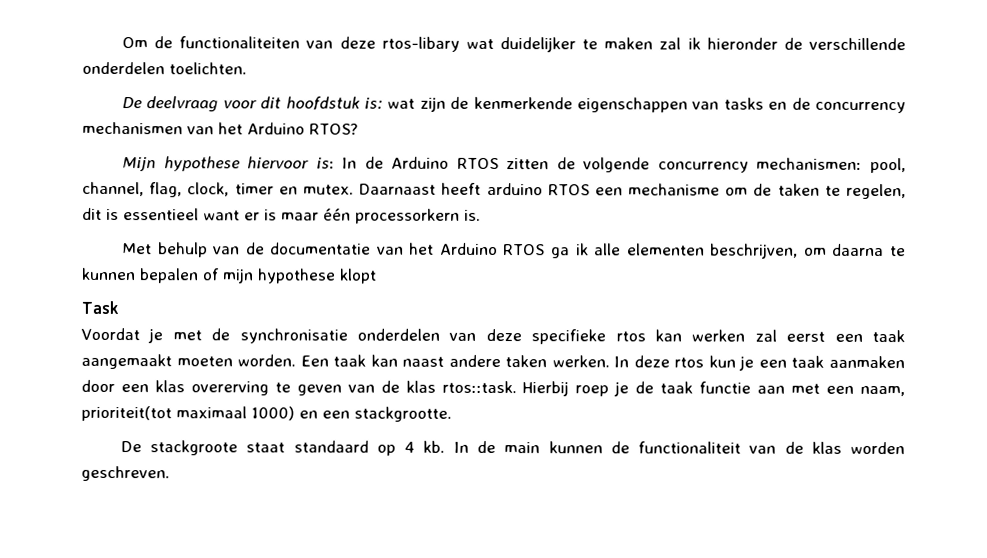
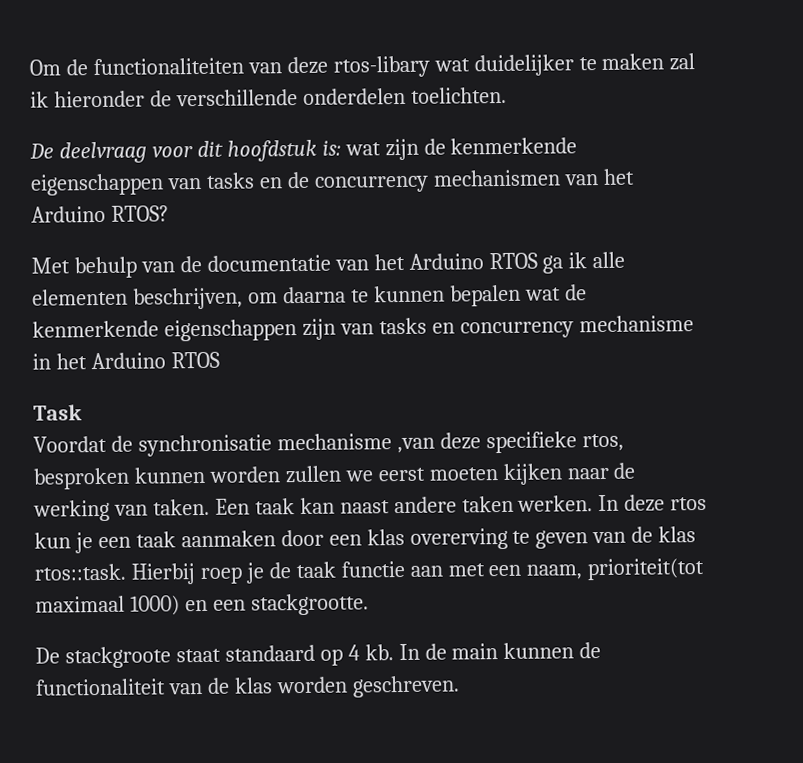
[121,156,907,174] [82,181,906,200] [82,207,481,224] // Mijn hypothese hiervoor is: In de Arduino RTOS zitten de volgende concurrency mechanismen: pool, channel, flag, clock, timer en mutex. Daarnaast heeft arduino RTOS een mechanisme om de taken te regelen, dit is essentieel want er is maar één processorkern is. -> (169, 213) none
[202,268,377,284] [81,300,119,315] [81,327,905,345] [81,353,297,370] of mijn hypothese klopt // Task // Voordat je met de synchronisatie onderdelen van deze specifieke rtos kan werken zal eerst een taak aangemaakt moeten worden. -> [524,284,587,301] [32,315,694,342] [32,351,220,370] [33,404,83,421] [33,431,624,457] [33,462,636,490] [33,498,210,522] wat de kenmerkende eigenschappen zijn van tasks en concurrency mechanisme in het Arduino RTOS // Task // Voordat de synchronisatie mechanisme ,van deze specifieke rtos, besproken kunnen worden zullen we eerst moeten kijken naar de werking van taken.

